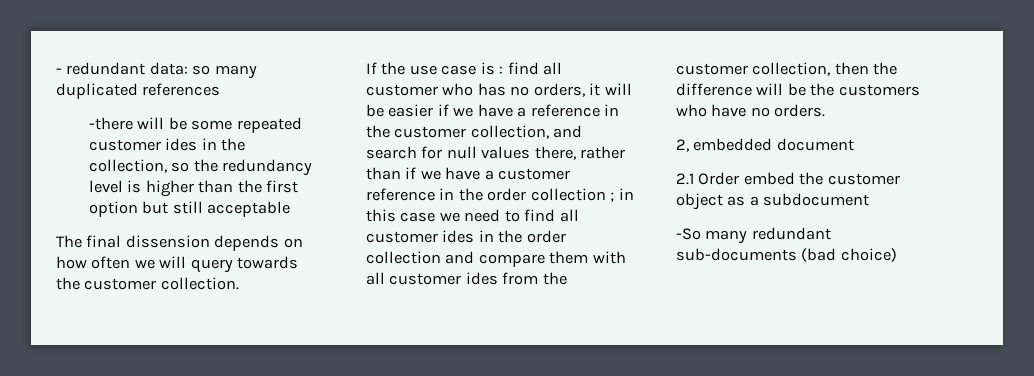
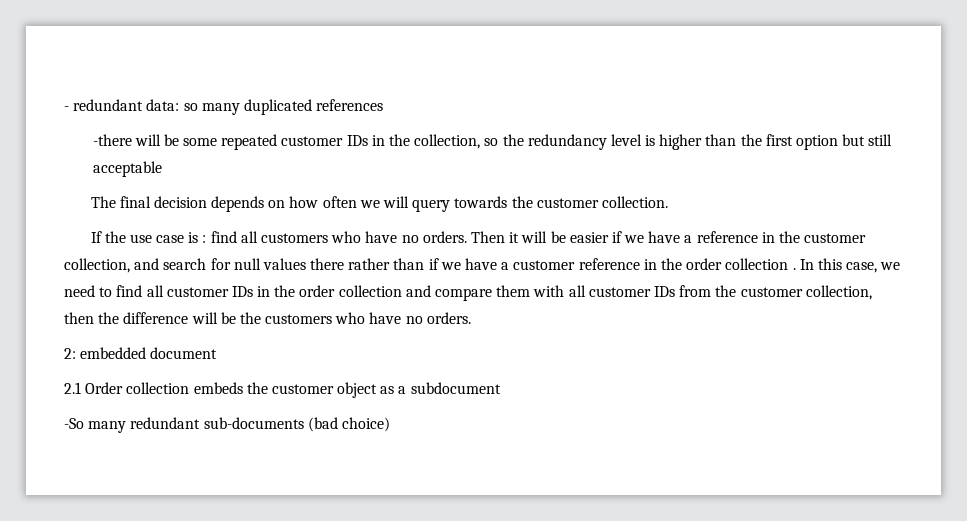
[165,138,198,151] ides -> [346,135,368,146] IDs
[125,235,210,248] dissension -> [153,196,207,208] decision
[366,83,585,97] customer who has no orders, -> [261,231,505,243] customers who have no orders. Then
[534,146,576,160] there, -> [310,258,345,270] there
[610,188,634,202] [366,209,436,222] ; in this case -> [792,258,878,273] . In this case,
[442,230,475,243] ides -> [231,286,253,297] IDs
[465,272,498,285] ides -> [653,286,675,297] IDs
[676,139,689,152] 2, -> [64,348,76,359] 2:
[743,172,795,185] embed -> [126,382,243,394] collection embeds

